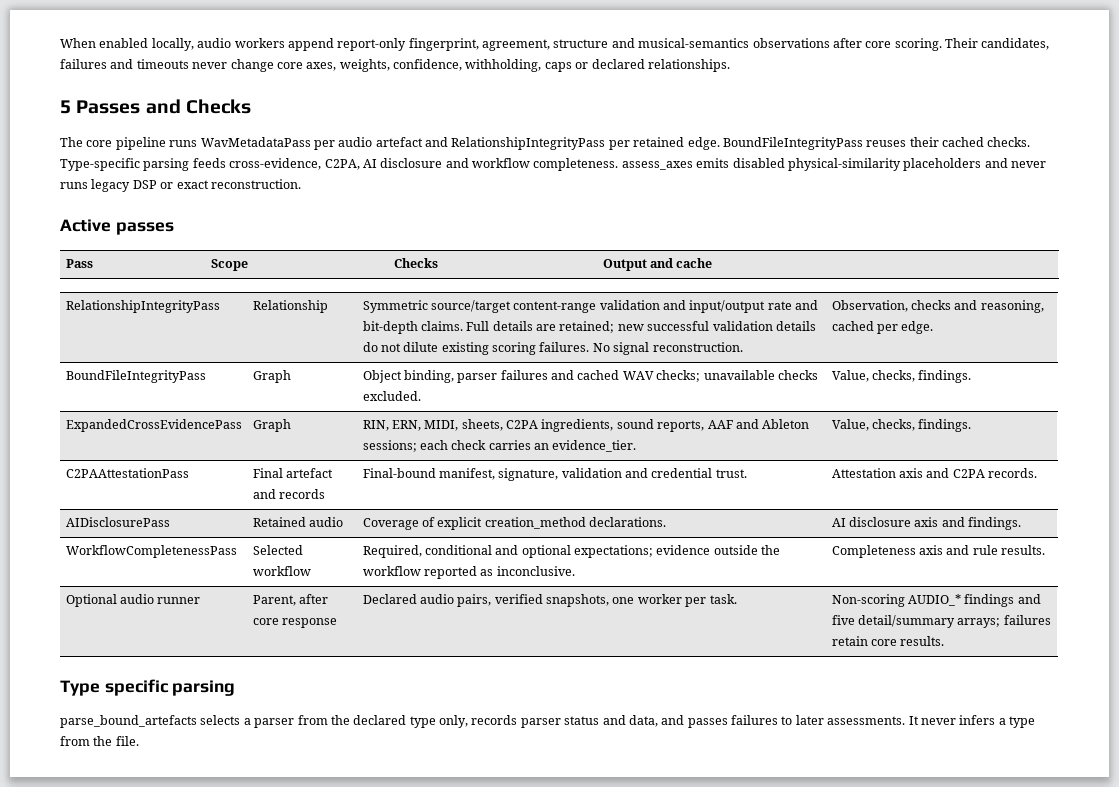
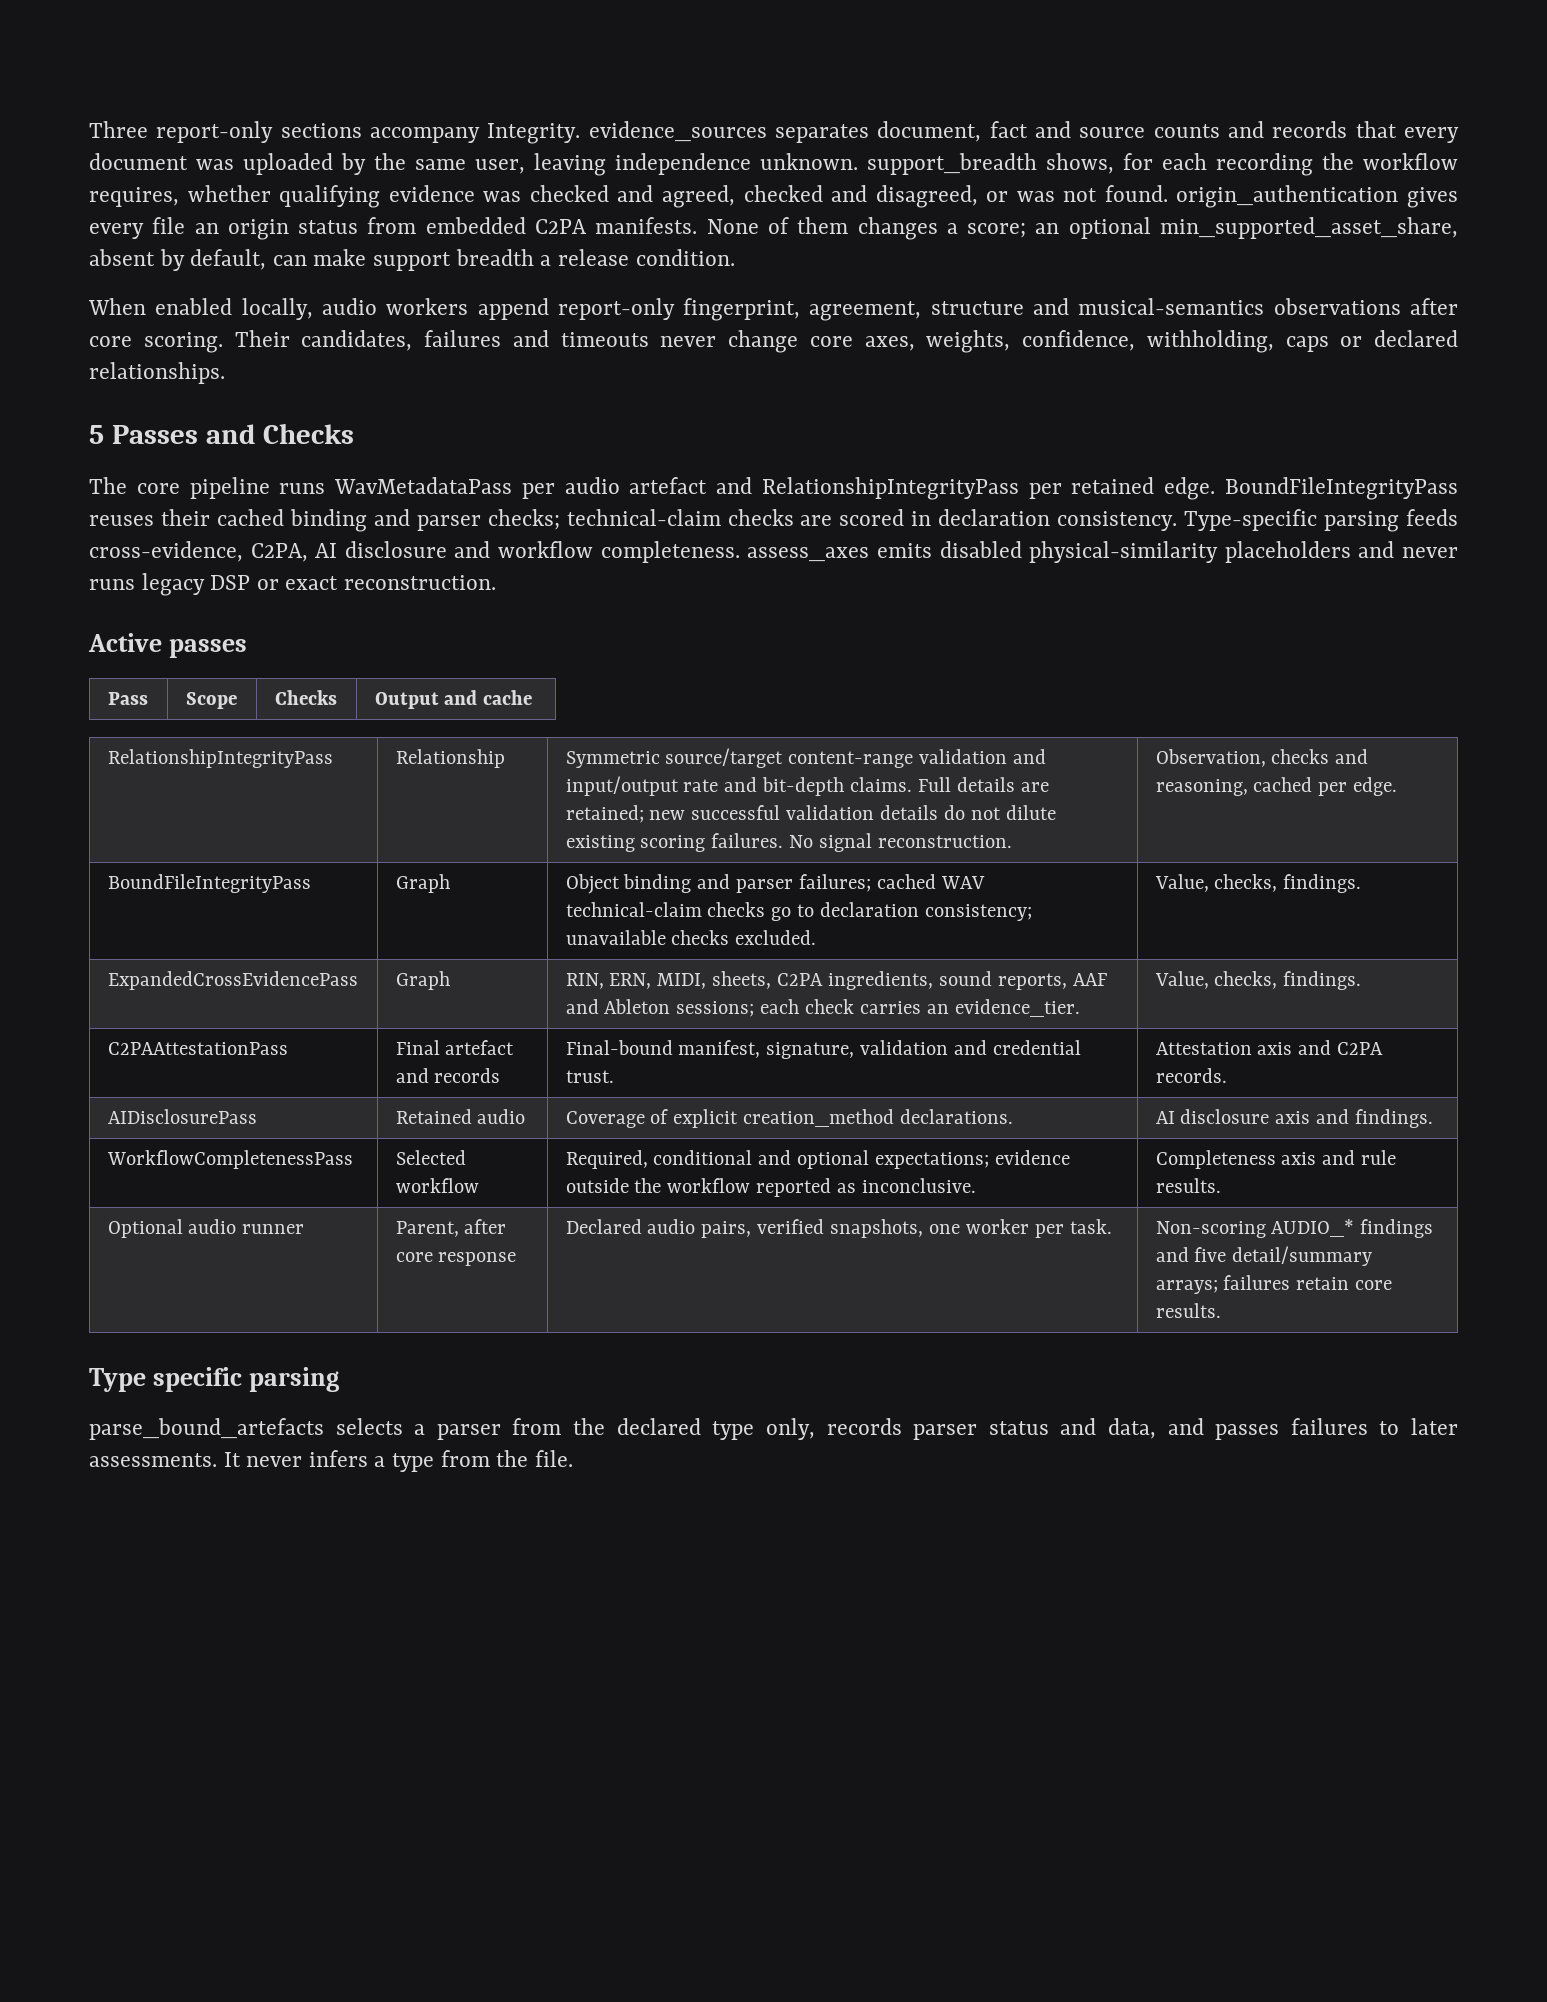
(60, 43) none -> [89,121,1459,144] [89,153,1458,176] [89,185,1458,208] [89,217,1458,240] [89,249,735,271] Three report-only sections accompany Integrity. evidence_sources separates document, fact and source counts and records that every document was uploaded by the same user, leaving independence unknown. support_breadth shows, for each recording the workflow requires, whether qualifying evidence was checked and agreed, checked and disagreed, or was not found. origin_authentication gives every file an origin status from embedded C2PA manifests. None of them changes a score; an optional min_supported_asset_share, absent by default, can make support breadth a release condition. //
[987,137,1031,147] checks. -> [289,509,1178,532] binding and parser checks; technical-claim checks are scored in declaration consistency.
[403,370,701,383] binding, parser failures and cached WAV checks; -> [623,874,986,893] [565,902,1033,921] binding and parser failures; cached WAV technical-claim checks go to declaration consistency;

